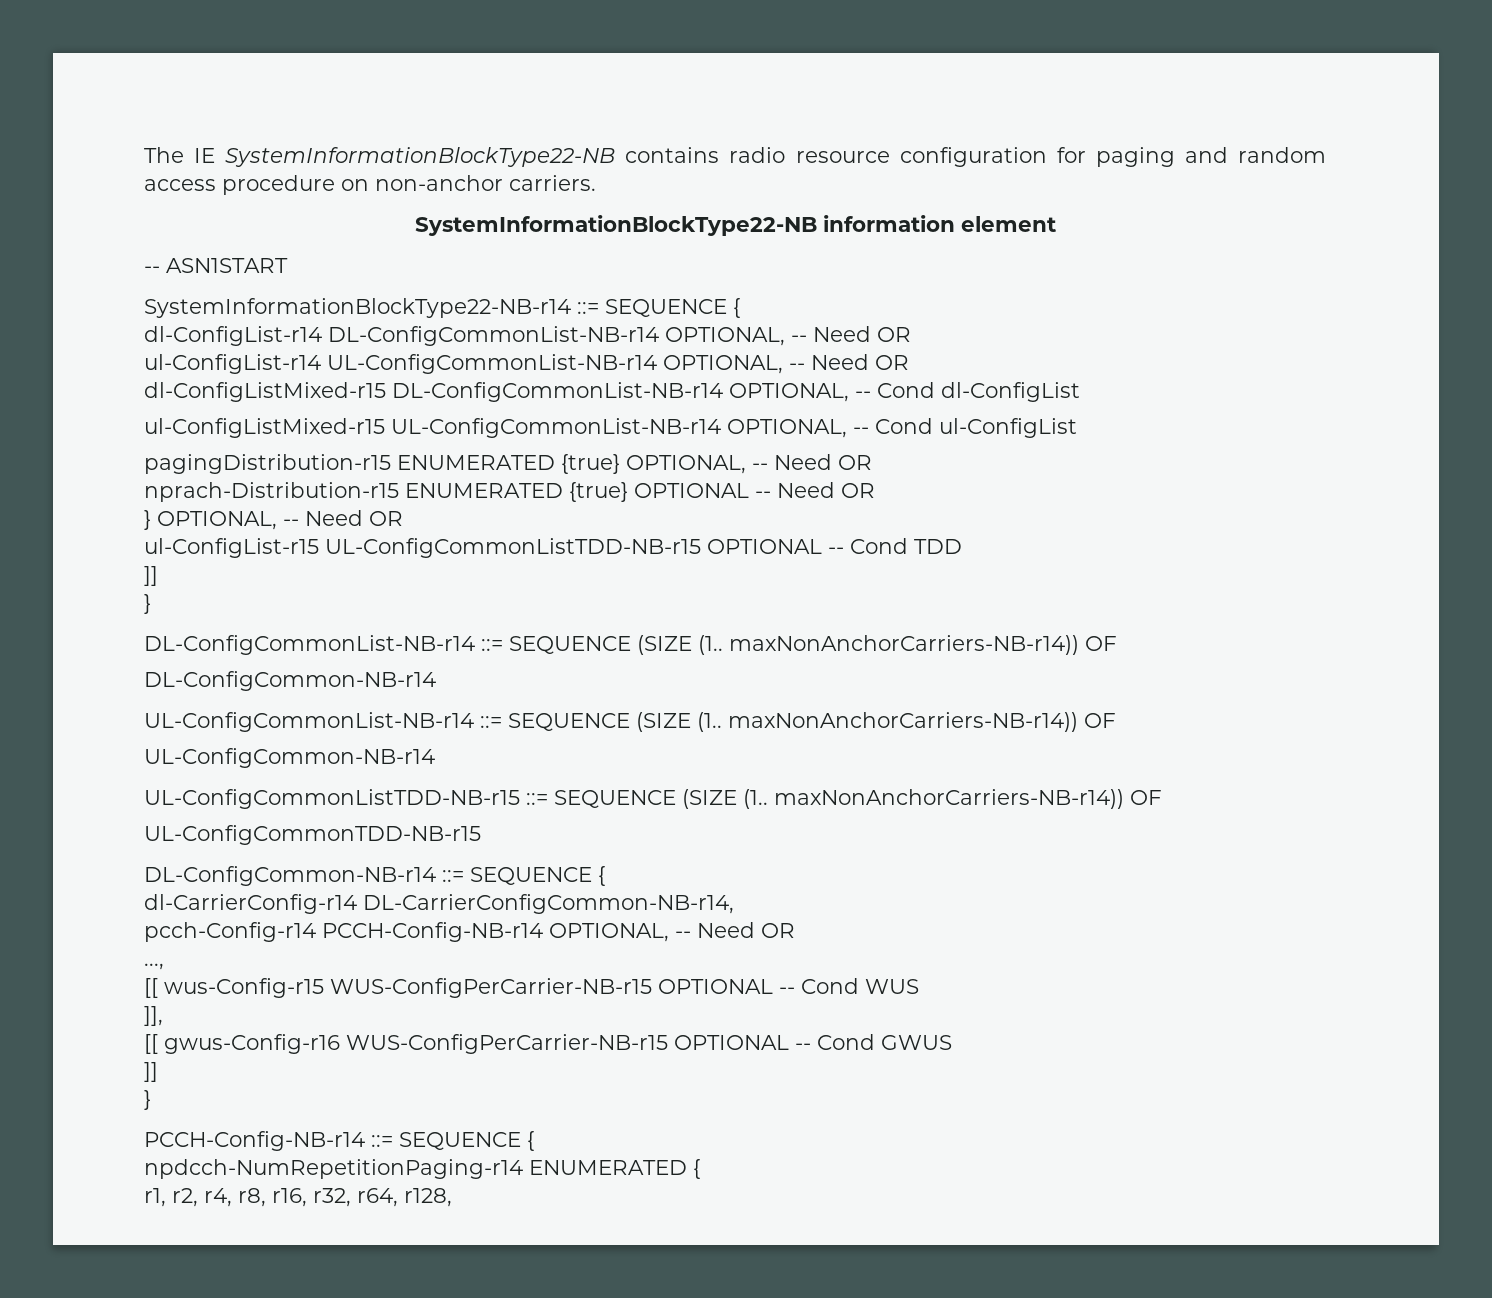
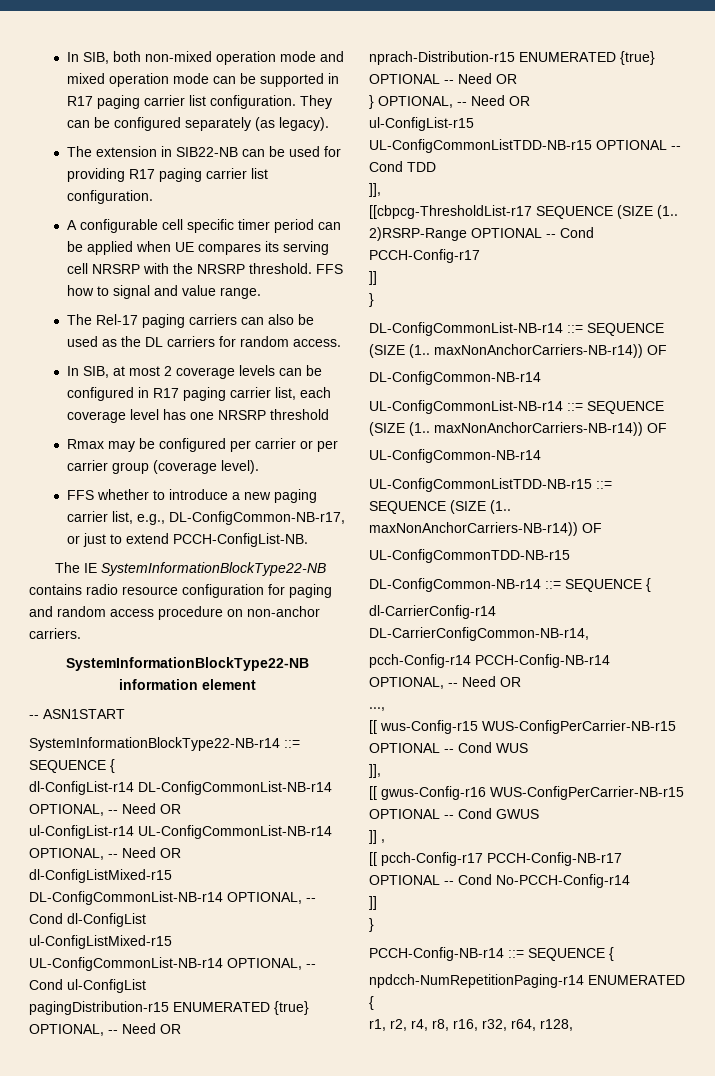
(144, 155) none -> [66,51,344,65] [66,73,339,87] [66,95,332,109] [66,117,329,131] [66,146,341,157] [66,168,268,182] [66,190,153,204] [66,219,341,233] [66,241,329,255] [66,263,343,274] [66,285,261,299] [66,314,314,328] [66,336,341,347] [66,365,322,379] [66,387,331,401] [66,409,329,423] [66,438,338,452] [66,460,259,474] [66,489,317,503] [66,511,345,525] [66,533,308,547] In SIB, both non-mixed operation mode and mixed operation mode can be supported in R17 paging carrier list configuration. They can be configured separately (as legacy). // The extension in SIB22-NB can be used for providing R17 paging carrier list configuration. // A configurable cell specific timer period can be applied when UE compares its serving cell NRSRP with the NRSRP threshold. FFS how to signal and value range. // The Rel-17 paging carriers can also be used as the DL carriers for random access. // In SIB, at most 2 coverage levels can be configured in R17 paging carrier list, each coverage level has one NRSRP threshold // Rmax may be configured per carrier or per carrier group (coverage level). // FFS whether to introduce a new paging carrier list, e.g., DL-ConfigCommon-NB-r17, or just to extend PCCH-ConfigList-NB. //
(962, 546) none -> [369,183,381,197] [369,205,678,219] [369,227,594,241] [369,249,480,263] // ]], // [[cbpcg-ThresholdList-r17 SEQUENCE (SIZE (1.. 2)RSRP-Range OPTIONAL -- Cond PCCH-Config-r17
(952, 1042) none -> [369,830,385,844] [369,852,622,866] [369,874,630,888] // ]] , // [[ pcch-Config-r17 PCCH-Config-NB-r17 OPTIONAL -- Cond No-PCCH-Config-r14

